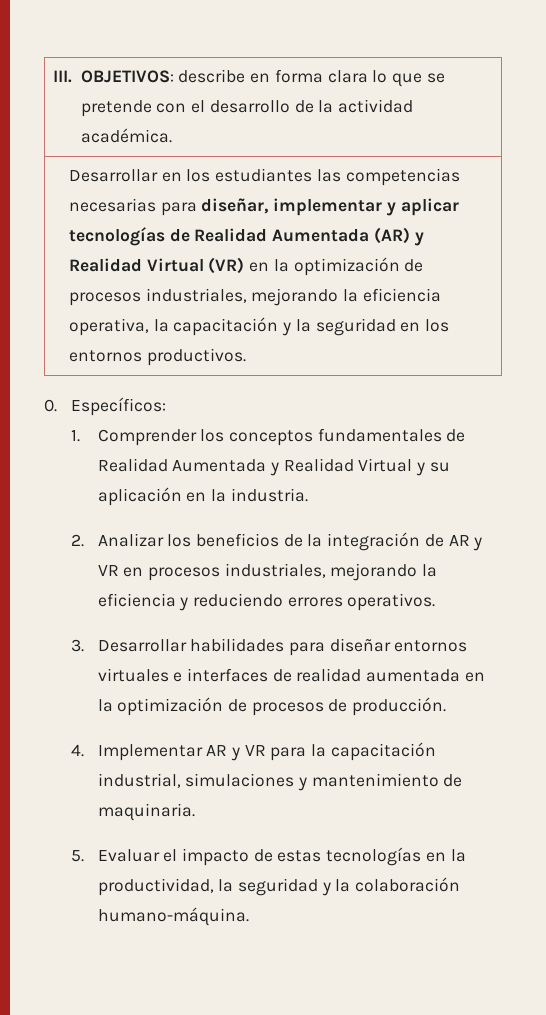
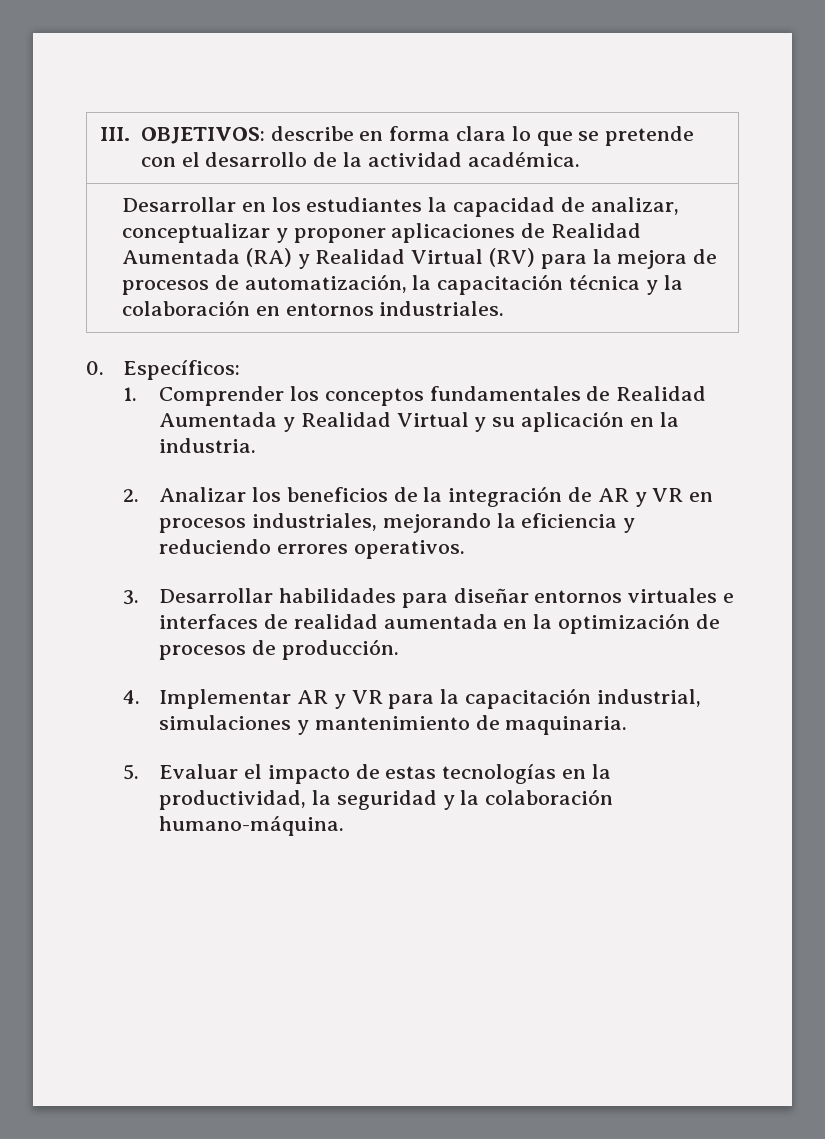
[316,168,460,186] [68,198,459,216] [68,227,424,246] [68,257,424,276] [68,288,441,306] [68,317,450,336] [68,348,246,366] las competencias necesarias para diseñar, implementar y aplicar tecnologías de Realidad Aumentada (AR) y Realidad Virtual (VR) en la optimización de procesos industriales, mejorando la eficiencia operativa, la capacitación y la seguridad en los entornos productivos. -> [428,197,679,217] [122,223,642,243] [122,248,718,269] [122,274,683,295] [122,300,505,316] la capacidad de analizar, conceptualizar y proponer aplicaciones de Realidad Aumentada (RA) y Realidad Virtual (RV) para la mejora de procesos de automatización, la capacitación técnica y la colaboración en entornos industriales.

